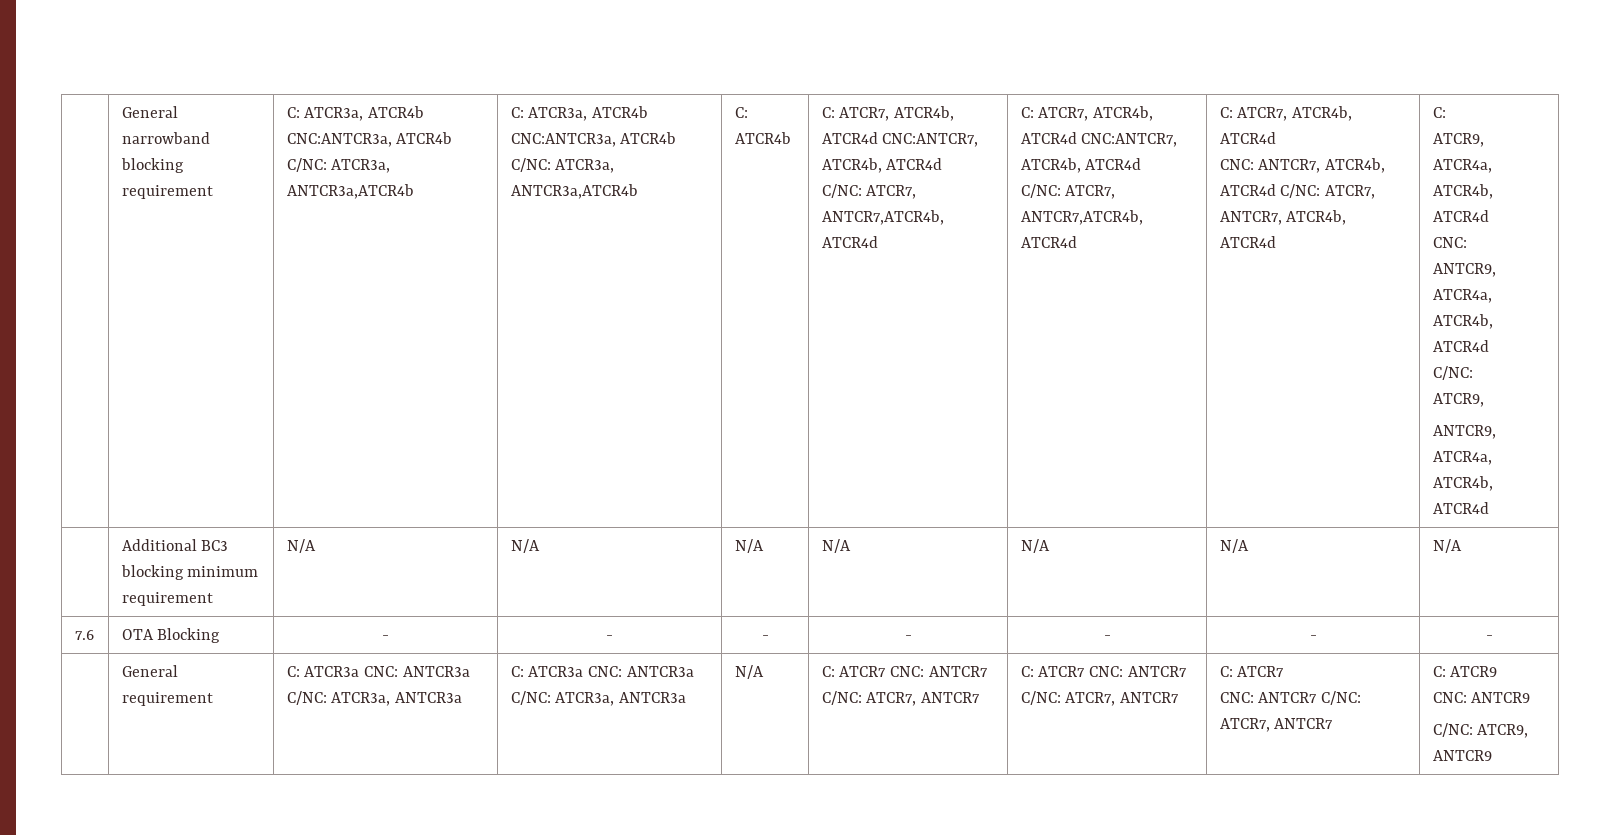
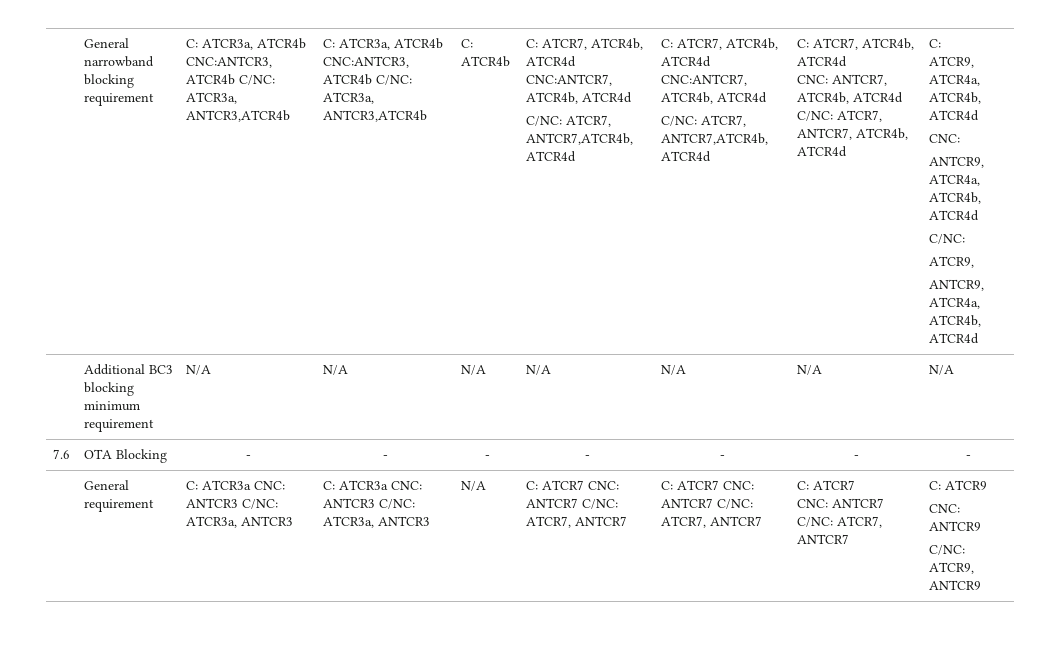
[286,132,453,147] [286,158,391,173] [286,184,414,199] [510,106,649,121] [510,132,677,147] [510,158,615,173] [510,184,638,199] CNC:ANTCR3a, ATCR4b C/NC: ATCR3a, ANTCR3a,ATCR4b | C: ATCR3a, ATCR4b CNC:ANTCR3a, ATCR4b C/NC: ATCR3a, ANTCR3a,ATCR4b -> [185,56,272,68] [185,74,275,85] [185,92,237,104] [185,110,290,122] [322,38,443,50] [322,56,409,68] [322,74,412,85] [322,92,374,104] [322,110,427,122] CNC:ANTCR3, ATCR4b C/NC: ATCR3a, ANTCR3,ATCR4b | C: ATCR3a, ATCR4b CNC:ANTCR3, ATCR4b C/NC: ATCR3a, ANTCR3,ATCR4b
[403,666,471,677] [286,691,463,706] [510,666,695,677] [510,691,687,706] ANTCR3a C/NC: ATCR3a, ANTCR3a | C: ATCR3a CNC: ANTCR3a C/NC: ATCR3a, ANTCR3a -> [185,498,278,509] [185,516,293,528] [322,480,422,490] [322,498,415,509] [322,516,430,528] ANTCR3 C/NC: ATCR3a, ANTCR3 | C: ATCR3a CNC: ANTCR3 C/NC: ATCR3a, ANTCR3

